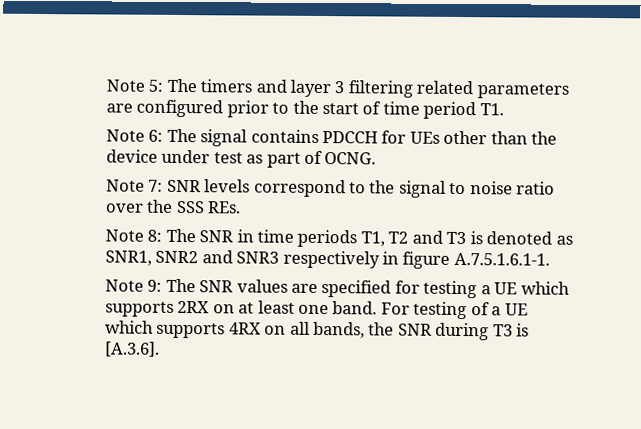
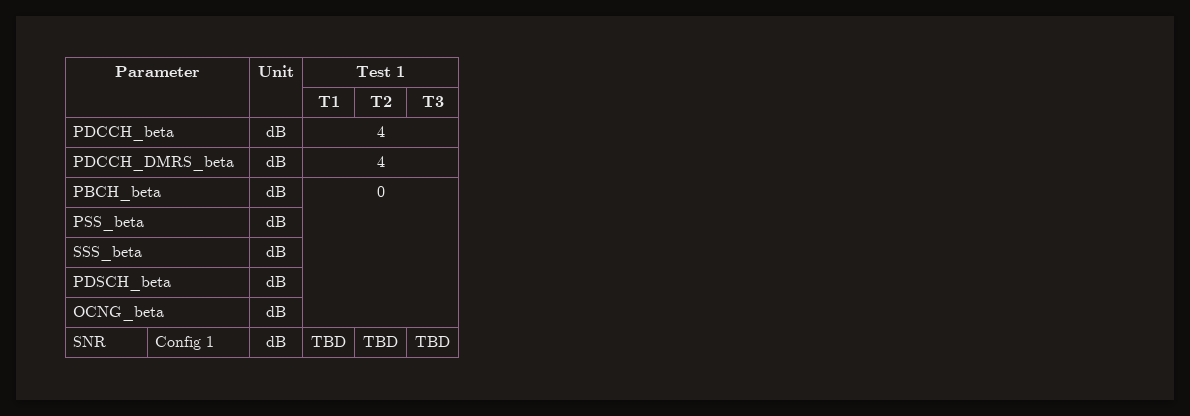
[105,78,569,99] [105,99,504,120] [105,128,558,147] [105,149,377,168] [105,179,556,198] [105,199,242,214] [104,228,573,248] [104,250,550,269] [104,278,570,299] [104,300,528,320] [104,320,530,341] [103,341,160,357] Note 5: The timers and layer 3 filtering related parameters are configured prior to the start of time period T1. // Note 6: The signal contains PDCCH for UEs other than the device under test as part of OCNG. // Note 7: SNR levels correspond to the signal to noise ratio over the SSS REs. // Note 8: The SNR in time periods T1, T2 and T3 is denoted as SNR1, SNR2 and SNR3 respectively in figure A.7.5.1.6.1-1. // Note 9: The SNR values are specified for testing a UE which supports 2RX on at least one band. For testing of a UE which supports 4RX on all bands, the SNR during T3 is [A.3.6]. -> [115,66,200,77] [258,65,294,77] [355,66,405,77] [317,96,340,107] [369,96,392,107] [421,96,444,107] [72,126,174,141] [266,126,286,137] [376,126,385,137] [72,155,234,171] [266,156,286,167] [376,156,385,167] [72,186,161,201] [266,186,286,197] [376,186,385,197] [72,216,144,231] [266,216,286,227] [72,246,142,261] [266,246,286,257] [72,276,171,291] [266,276,286,287] [72,306,164,321] [266,306,286,317] [72,336,106,347] [154,336,214,350] [266,336,286,347] [311,336,346,347] [363,336,398,347] [415,336,450,347] Parameter | Unit | Test 1 // | | T1 | T2 | T3 // PDCCH_beta | dB | 4 // PDCCH_DMRS_beta | dB | 4 // PBCH_beta | dB | 0 // PSS_beta | dB | // SSS_beta | dB | // PDSCH_beta | dB | // OCNG_beta | dB | // SNR | Config 1 | dB | TBD | TBD | TBD

